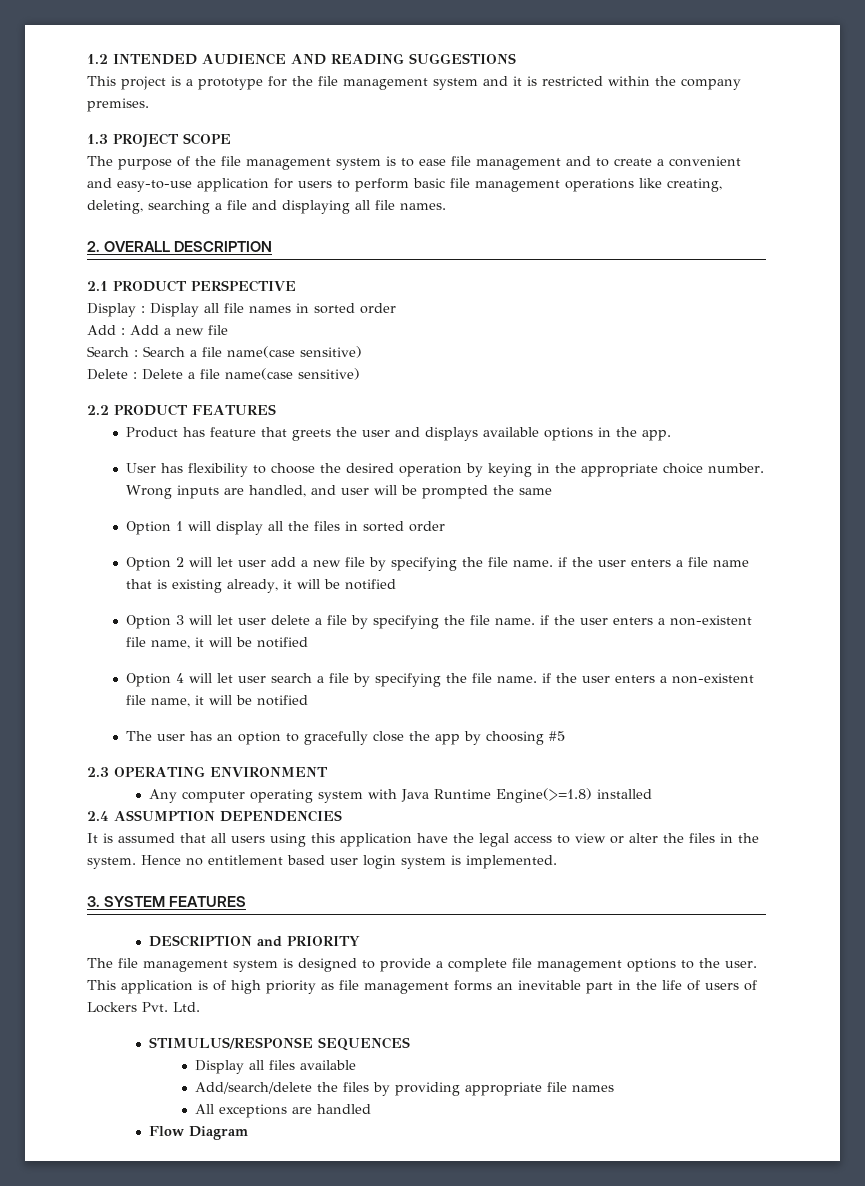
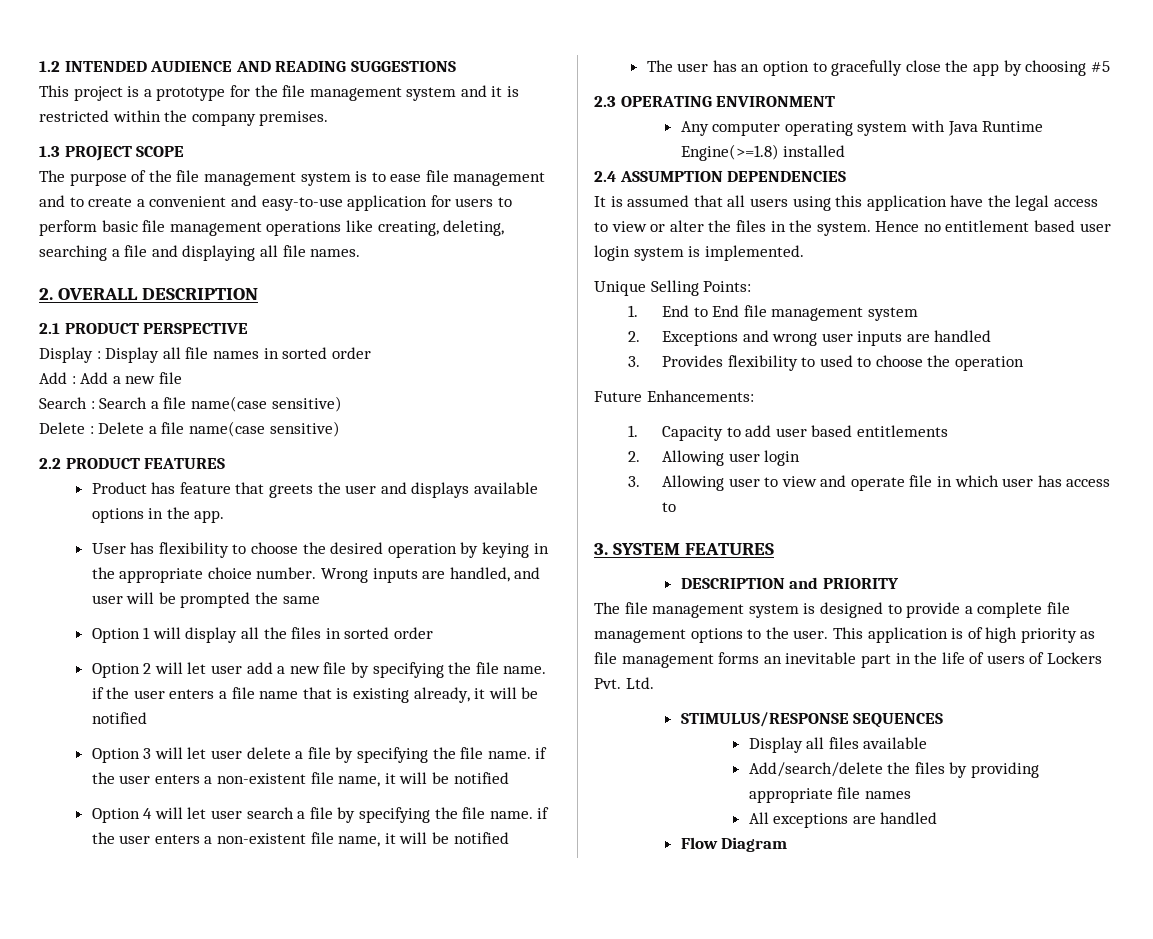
(557, 862) none -> [594,280,752,296] [627,305,918,321] [627,330,992,346] [627,355,1025,371] [594,390,754,402] [627,425,948,441] [627,450,801,466] [627,475,1111,491] [661,502,676,512] // Unique Selling Points: // 1. End to End file management system // 2. Exceptions and wrong user inputs are handled // 3. Provides flexibility to used to choose the operation // Future Enhancements: // 1. Capacity to add user based entitlements // 2. Allowing user login // 3. Allowing user to view and operate file in which user has access to

